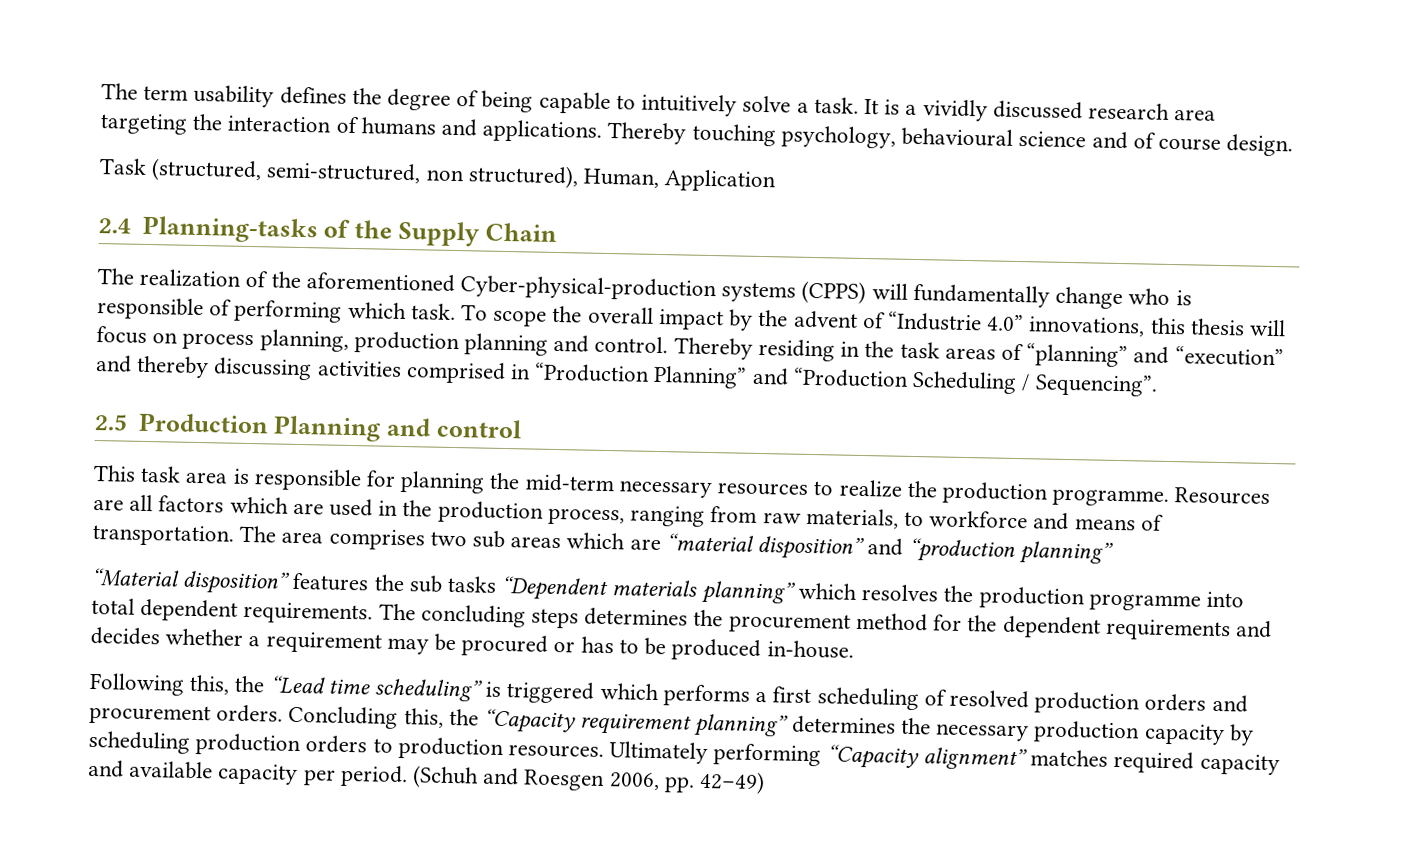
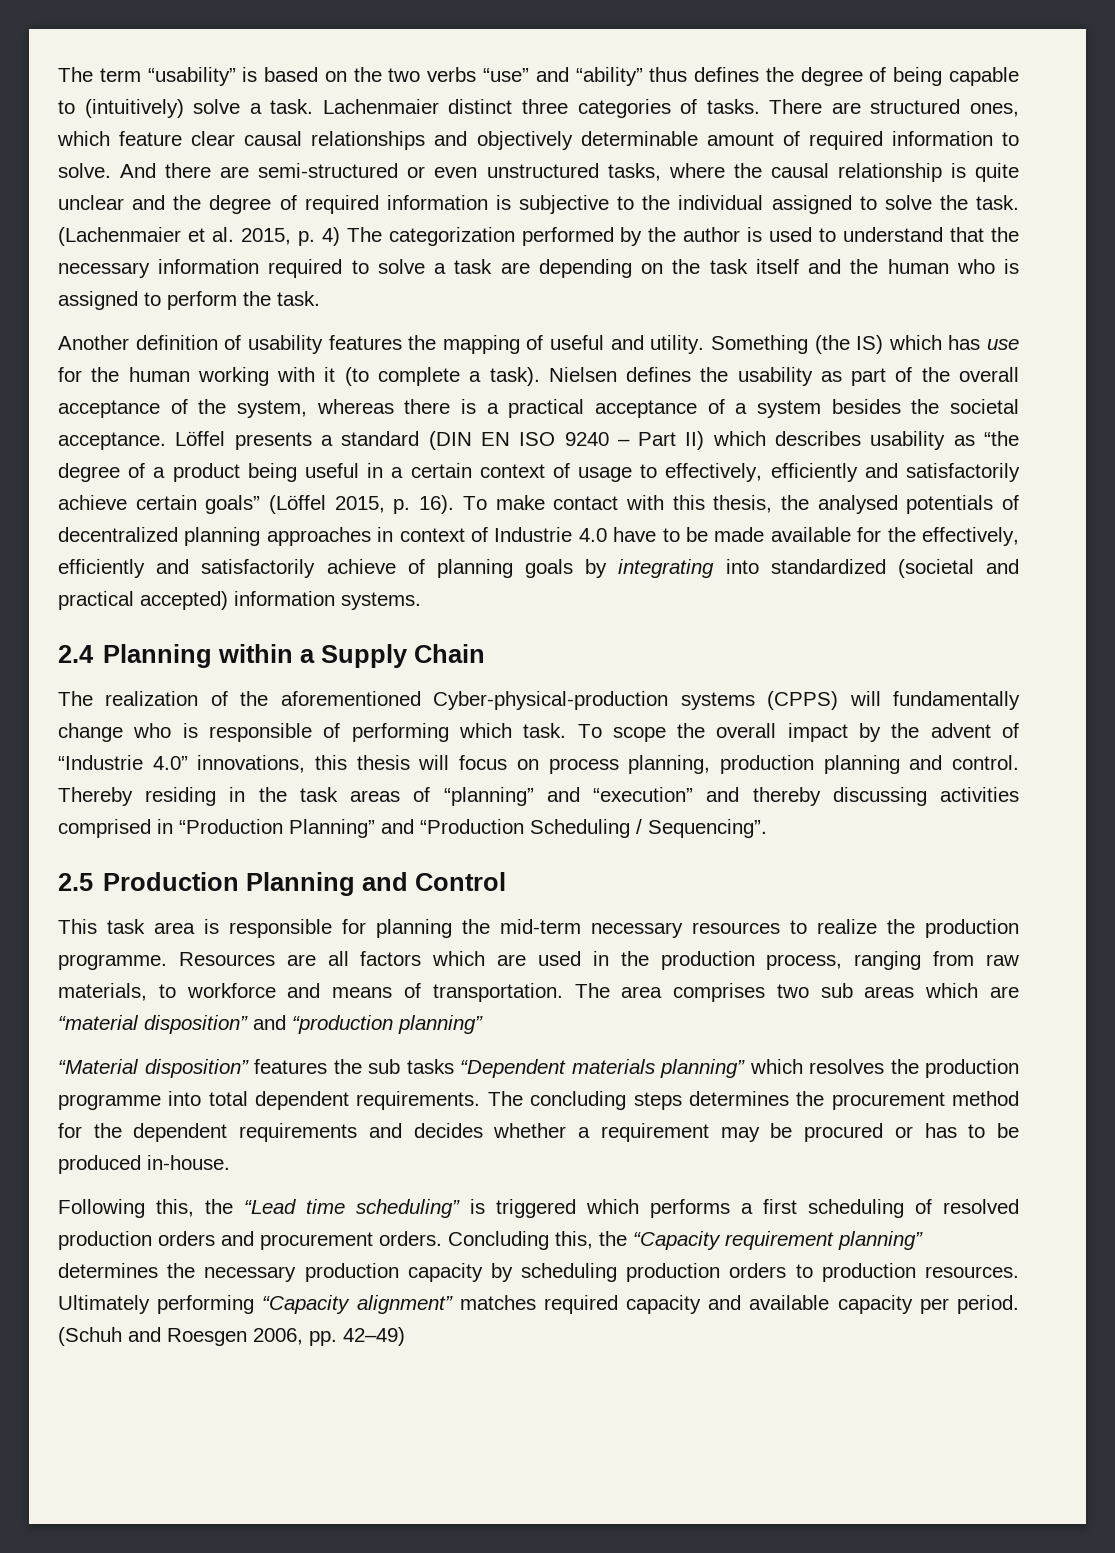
[193,84,275,108] usability -> [147,67,688,86] “usability” is based on the two verbs “use” and “ability” thus
[641,93,738,117] intuitively -> [84,99,184,118] (intuitively)
[863,98,1217,122] [100,113,1294,157] [99,158,778,193] [98,215,393,244] It is a vividly discussed research area targeting the interaction of humans and applications. Thereby touching psychology, behavioural science and of course design. // Task (structured, semi-structured, non structured), Human, Application // 2.4 Planning-tasks of the -> [322,99,1019,118] [57,131,1020,150] [58,163,1019,182] [58,195,1019,214] [58,227,1020,246] [58,259,1020,278] [58,291,320,310] [58,335,1019,354] [58,367,1020,386] [58,399,1019,418] [58,431,1019,450] [58,463,1020,482] [58,495,1019,514] [58,527,1019,546] [58,559,1019,578] [58,591,421,610] [58,644,316,668] Lachenmaier distinct three categories of tasks. There are structured ones, which feature clear causal relationships and objectively determinable amount of required information to solve. And there are semi-structured or even unstructured tasks, where the causal relationship is quite unclear and the degree of required information is subjective to the individual assigned to solve the task. (Lachenmaier et al. 2015, p. 4) The categorization performed by the author is used to understand that the necessary information required to solve a task are depending on the task itself and the human who is assigned to perform the task. // Another definition of usability features the mapping of useful and utility. Something (the IS) which has use for the human working with it (to complete a task). Nielsen defines the usability as part of the overall acceptance of the system, whereas there is a practical acceptance of a system besides the societal acceptance. Löffel presents a standard (DIN EN ISO 9240 – Part II) which describes usability as “the degree of a product being useful in a certain context of usage to effectively, efficiently and satisfactorily achieve certain goals” (Löffel 2015, p. 16). To make contact with this thesis, the analysed potentials of decentralized planning approaches in context of Industrie 4.0 have to be made available for the effectively, efficiently and satisfactorily achieve of planning goals by integrating into standardized (societal and practical accepted) information systems. // 2.4 Planning within a
[436,418,523,439] control -> [415,872,507,891] Control

